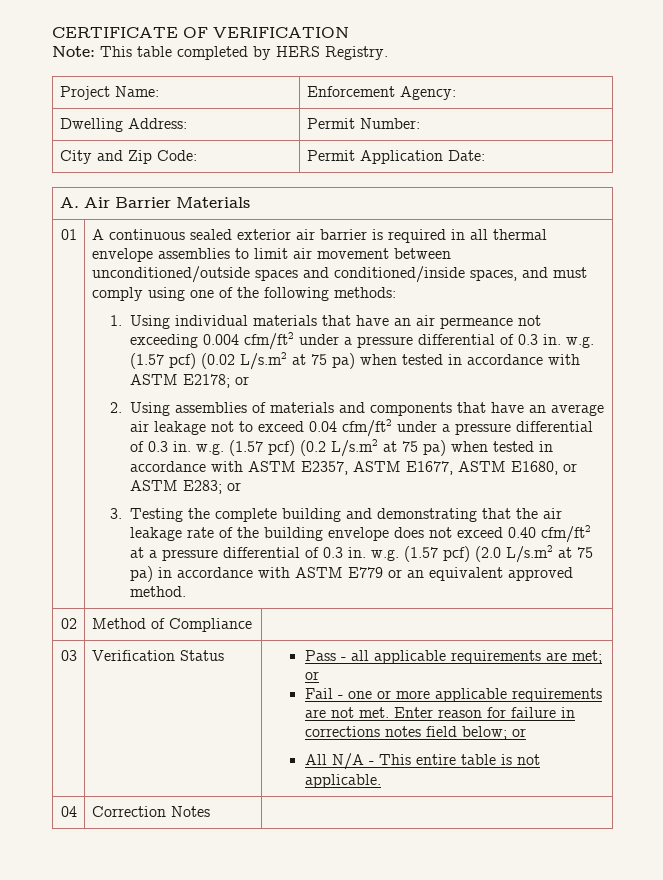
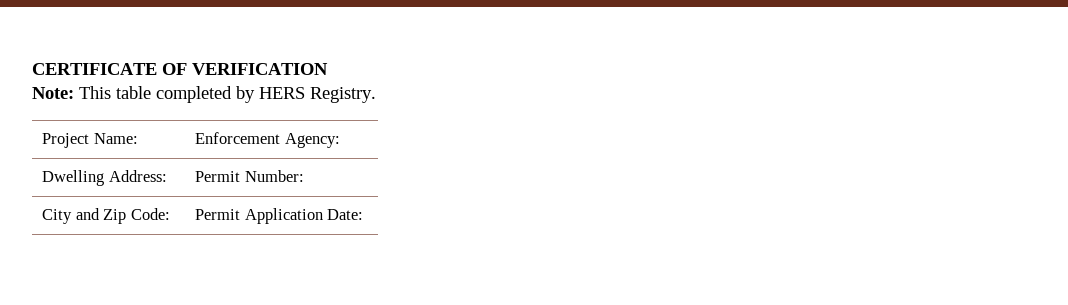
[59,197,250,208] [60,229,77,240] [91,229,547,243] [91,248,451,262] [91,266,587,283] [91,287,396,301] [110,315,542,329] [130,332,595,350] [130,352,581,370] [130,374,250,388] [110,402,605,416] [130,419,594,437] [130,439,554,457] [130,461,578,475] [130,480,242,494] [110,508,563,522] [130,525,592,543] [130,545,594,563] [130,566,574,582] [130,586,187,597] [60,618,77,629] [91,618,252,632] [60,650,77,661] [91,650,224,661] [304,650,602,664] [304,671,319,680] [304,688,602,702] [304,707,575,718] [304,726,526,740] [304,753,540,770] [304,774,381,788] [60,806,77,817] [91,806,210,817] // A. Air Barrier Materials // 01 | A continuous sealed exterior air barrier is required in all thermal envelope assemblies to limit air movement between unconditioned/outside spaces and conditioned/inside spaces, and must comply using one of the following methods: // 1. Using individual materials that have an air permeance not exceeding 0.004 cfm/ft2 under a pressure differential of 0.3 in. w.g. (1.57 pcf) (0.02 L/s.m2 at 75 pa) when tested in accordance with ASTM E2178; or // 2. Using assemblies of materials and components that have an average air leakage not to exceed 0.04 cfm/ft2 under a pressure differential of 0.3 in. w.g. (1.57 pcf) (0.2 L/s.m2 at 75 pa) when tested in accordance with ASTM E2357, ASTM E1677, ASTM E1680, or ASTM E283; or // 3. Testing the complete building and demonstrating that the air leakage rate of the building envelope does not exceed 0.40 cfm/ft2 at a pressure differential of 0.3 in. w.g. (1.57 pcf) (2.0 L/s.m2 at 75 pa) in accordance with ASTM E779 or an equivalent approved method. // 02 | Method of Compliance | // 03 | Verification Status | Pass - all applicable requirements are met; or // Fail - one or more applicable requirements are not met. Enter reason for failure in corrections notes field below; or // All N/A - This entire table is not applicable. // 04 | Correction Notes | -> (364, 214) none

